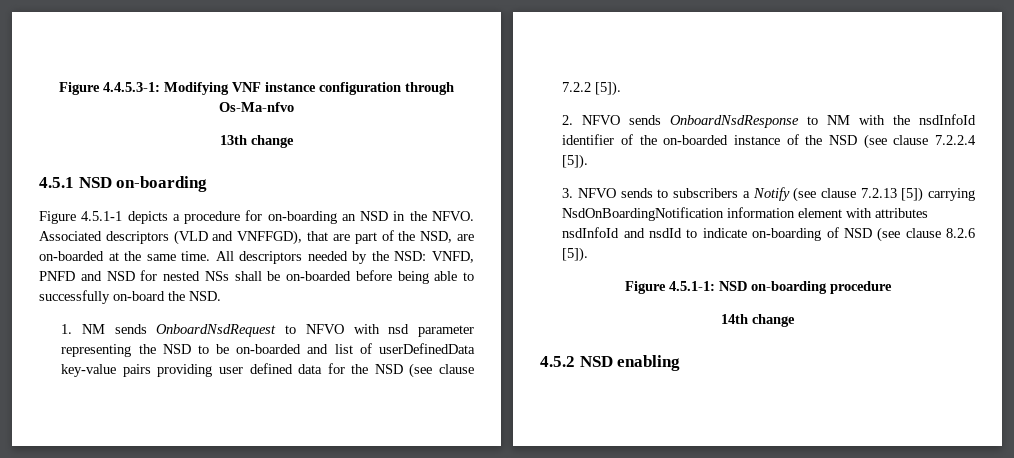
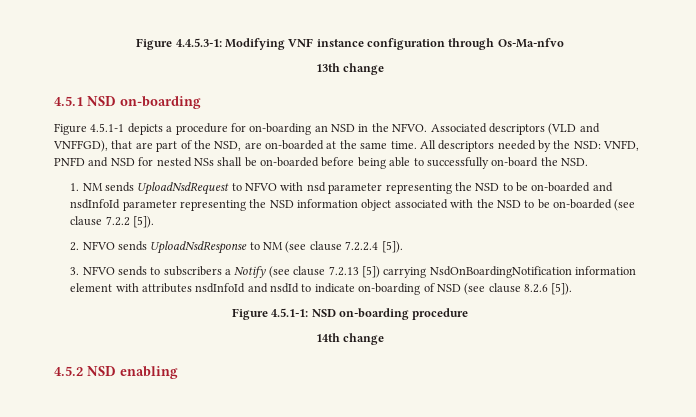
[156,324,277,337] OnboardNsdRequest -> [137,182,230,195] UploadNsdRequest
[334,343,475,354] [61,363,403,377] list of userDefinedData key-value pairs providing user defined data for the NSD -> [70,199,613,211] nsdInfoId parameter representing the NSD information object associated with the NSD to be on-boarded
[670,115,800,128] OnboardNsdResponse -> [150,241,248,254] UploadNsdResponse
[859,114,976,125] [562,134,858,145] with the nsdInfoId identifier of the on-boarded instance of the NSD -> (284, 246) none

